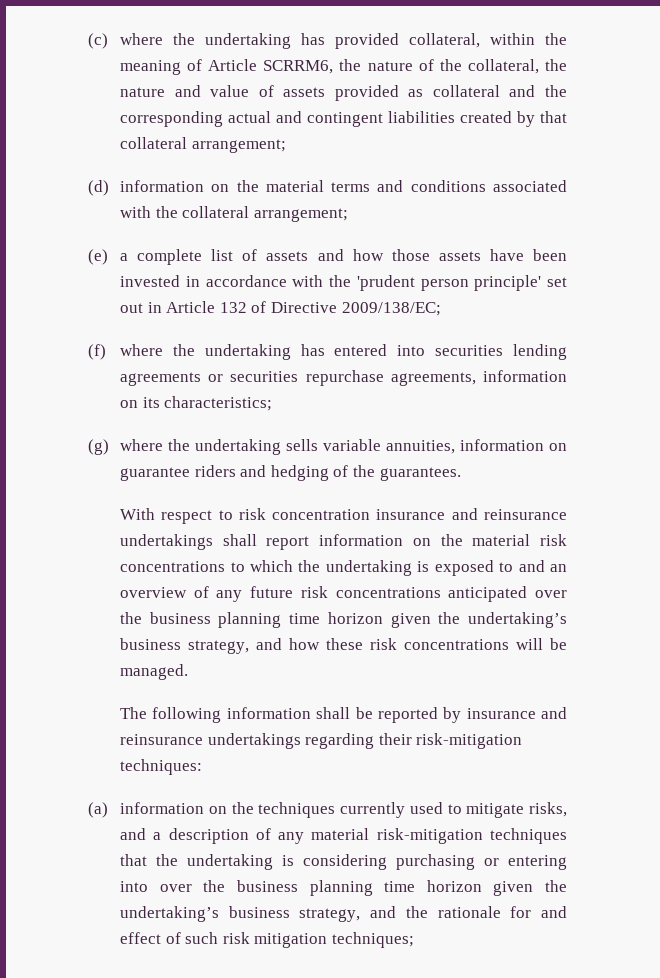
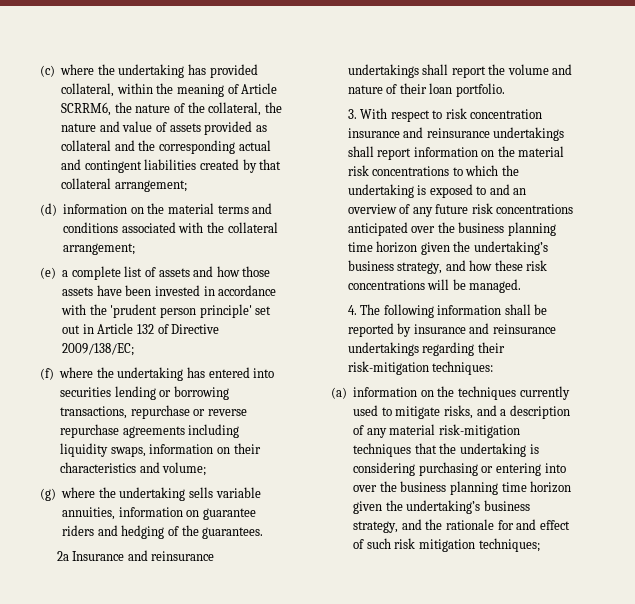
[120,370,567,386] [120,396,273,411] agreements or securities repurchase agreements, information on its characteristics; -> [159,386,229,400] [60,405,247,419] [60,424,240,438] [60,443,261,457] [60,462,207,476] or borrowing transactions, repurchase or reverse repurchase agreements including liquidity swaps, information on their characteristics and volume;
(461, 474) none -> [56,550,215,561] [347,64,573,78] [347,83,505,97] [347,109,357,119] 2a Insurance and reinsurance undertakings shall report the volume and nature of their loan portfolio. // 3.
(189, 672) none -> [347,305,357,315] 4.

